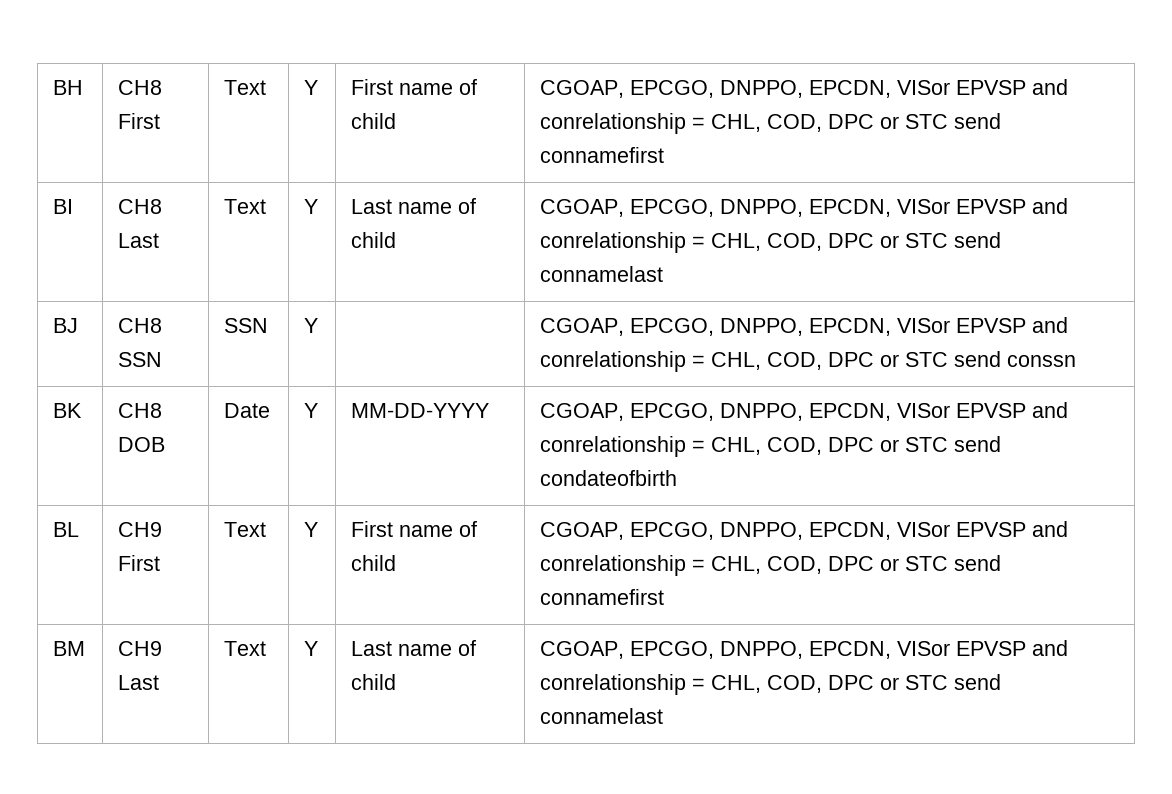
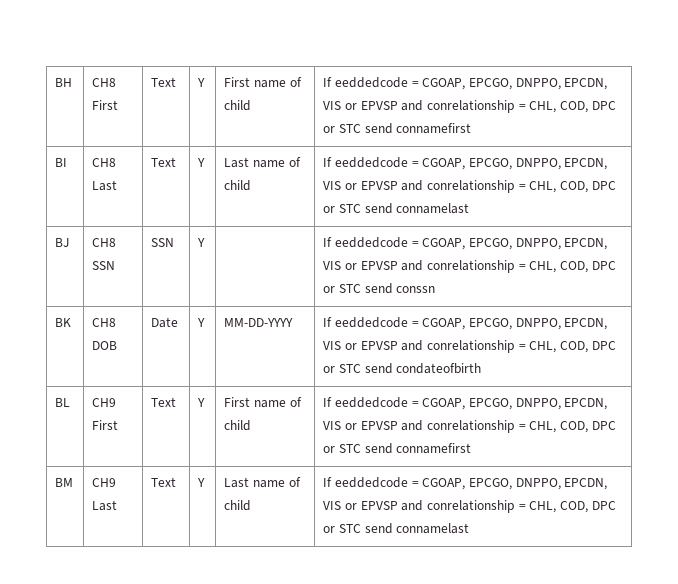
[540,80,951,98] CGOAP, EPCGO, DNPPO, EPCDN, VISor -> [323,77,608,90] [323,101,358,110] If eeddedcode = CGOAP, EPCGO, DNPPO, EPCDN, VIS or
[540,199,951,217] CGOAP, EPCGO, DNPPO, EPCDN, VISor -> [323,157,608,170] [323,181,358,190] If eeddedcode = CGOAP, EPCGO, DNPPO, EPCDN, VIS or
[540,318,951,336] CGOAP, EPCGO, DNPPO, EPCDN, VISor -> [323,237,608,250] [323,261,358,270] If eeddedcode = CGOAP, EPCGO, DNPPO, EPCDN, VIS or
[540,403,951,421] CGOAP, EPCGO, DNPPO, EPCDN, VISor -> [323,317,608,330] [323,341,358,350] If eeddedcode = CGOAP, EPCGO, DNPPO, EPCDN, VIS or
[540,522,951,540] CGOAP, EPCGO, DNPPO, EPCDN, VISor -> [323,397,608,410] [323,421,358,430] If eeddedcode = CGOAP, EPCGO, DNPPO, EPCDN, VIS or
[540,641,951,659] CGOAP, EPCGO, DNPPO, EPCDN, VISor -> [323,477,608,490] [323,501,358,510] If eeddedcode = CGOAP, EPCGO, DNPPO, EPCDN, VIS or

